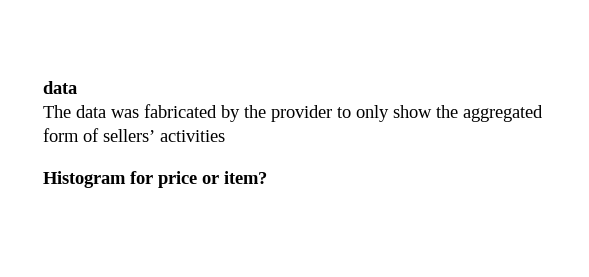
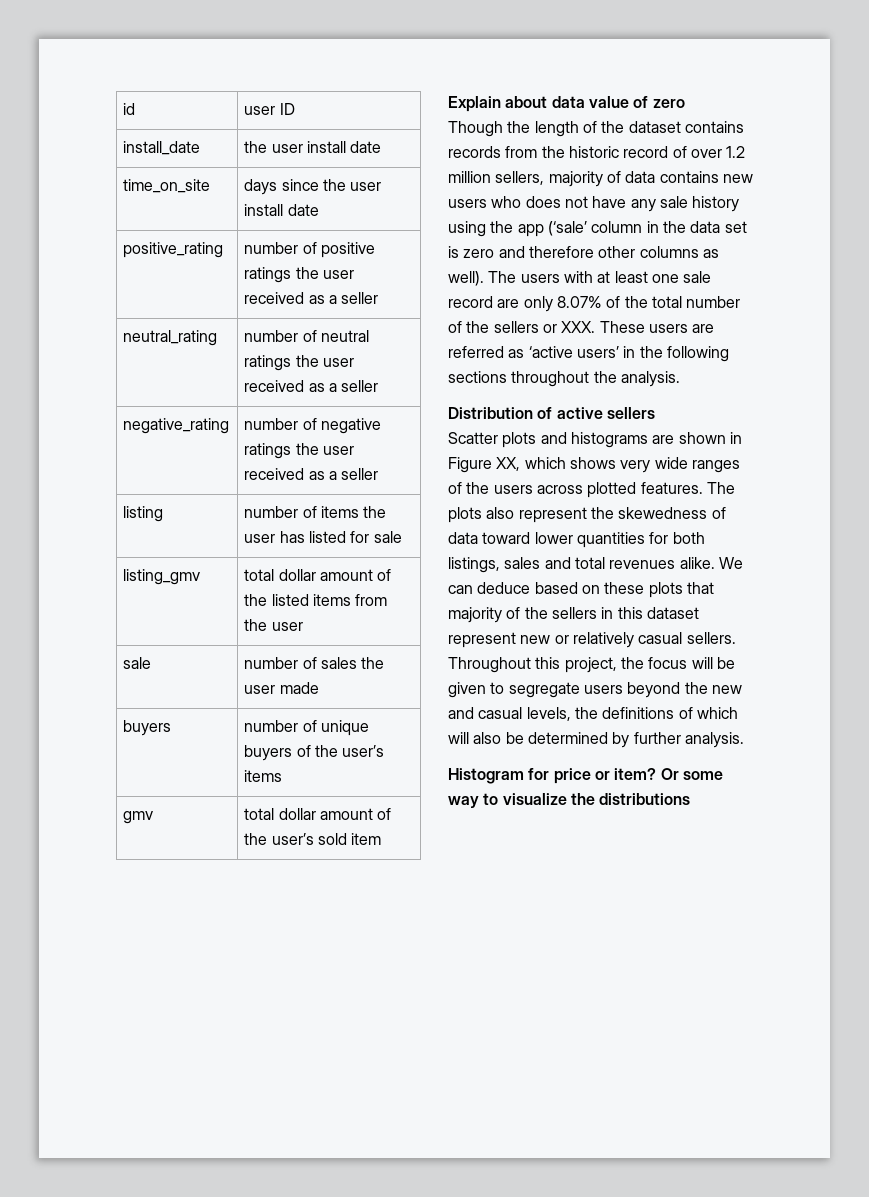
[43,81,77,94] [43,104,543,122] [43,128,225,142] data // The data was fabricated by the provider to only show the aggregated form of sellers’ activities -> [123,103,136,115] [244,103,295,115] [123,141,201,155] [244,141,382,153] [123,179,211,193] [244,179,382,195] [244,204,319,216] [123,242,224,258] [244,242,376,258] [244,267,355,283] [244,292,379,304] [123,330,218,346] [244,330,370,342] [244,355,355,371] [244,380,379,392] [123,418,230,434] [244,418,382,434] [244,443,355,459] [244,468,379,480] [123,506,164,522] [244,506,387,518] [244,531,402,543] [123,569,201,585] [244,569,392,581] [244,594,388,606] [244,619,303,631] [123,657,152,669] [244,657,385,669] [244,682,319,694] [123,720,172,736] [244,720,370,736] [244,745,385,761] [244,770,283,782] [123,811,154,824] [244,808,392,820] [244,833,382,845] [448,96,685,112] [448,121,744,137] [448,146,746,158] [448,171,753,187] [448,196,740,212] [448,221,747,237] [448,246,719,258] [448,271,712,286] [448,296,741,312] [448,321,715,333] [448,346,729,362] [448,371,680,387] [448,407,655,419] [448,432,742,448] [448,457,740,473] [448,482,735,498] [448,507,726,523] [448,532,705,548] [448,557,743,573] [448,582,714,598] [448,607,699,623] [448,632,736,648] [448,657,735,673] [448,682,742,698] [448,707,738,721] [448,732,744,748] id | user ID // install_date | the user install date // time_on_site | days since the user install date // positive_rating | number of positive ratings the user received as a seller // neutral_rating | number of neutral ratings the user received as a seller // negative_rating | number of negative ratings the user received as a seller // listing | number of items the user has listed for sale // listing_gmv | total dollar amount of the listed items from the user // sale | number of sales the user made // buyers | number of unique buyers of the user’s items // gmv | total dollar amount of the user’s sold item // Explain about data value of zero // Though the length of the dataset contains records from the historic record of over 1.2 million sellers, majority of data contains new users who does not have any sale history using the app (‘sale’ column in the data set is zero and therefore other columns as well). The users with at least one sale record are only 8.07% of the total number of the sellers or XXX. These users are referred as ‘active users’ in the following sections throughout the analysis. // Distribution of active sellers // Scatter plots and histograms are shown in Figure XX, which shows very wide ranges of the users across plotted features. The plots also represent the skewedness of data toward lower quantities for both listings, sales and total revenues alike. We can deduce based on these plots that majority of the sellers in this dataset represent new or relatively casual sellers. Throughout this project, the focus will be given to segregate users beyond the new and casual levels, the definitions of which will also be determined by further analysis.
(267, 177) none -> [660,768,723,780] [448,793,691,808] Or some way to visualize the distributions

